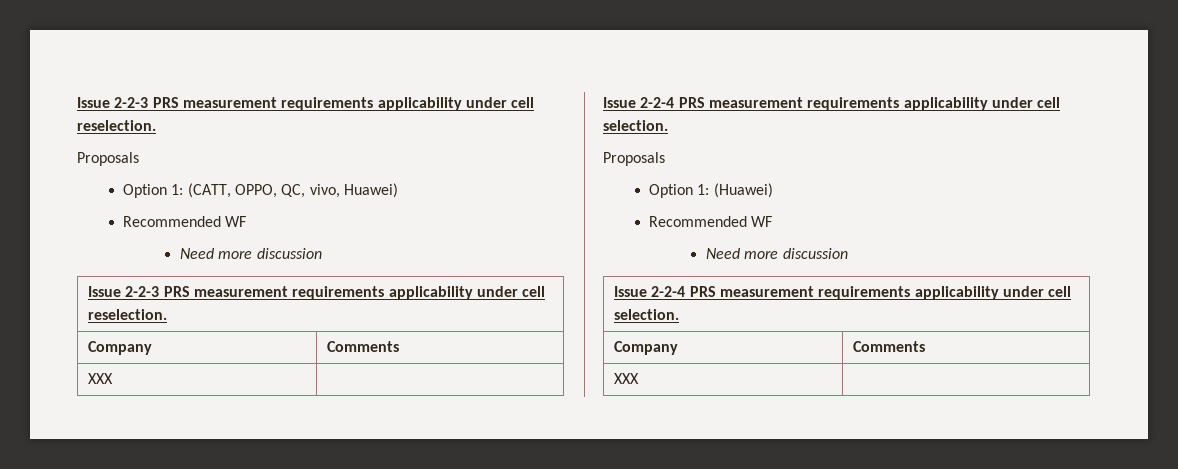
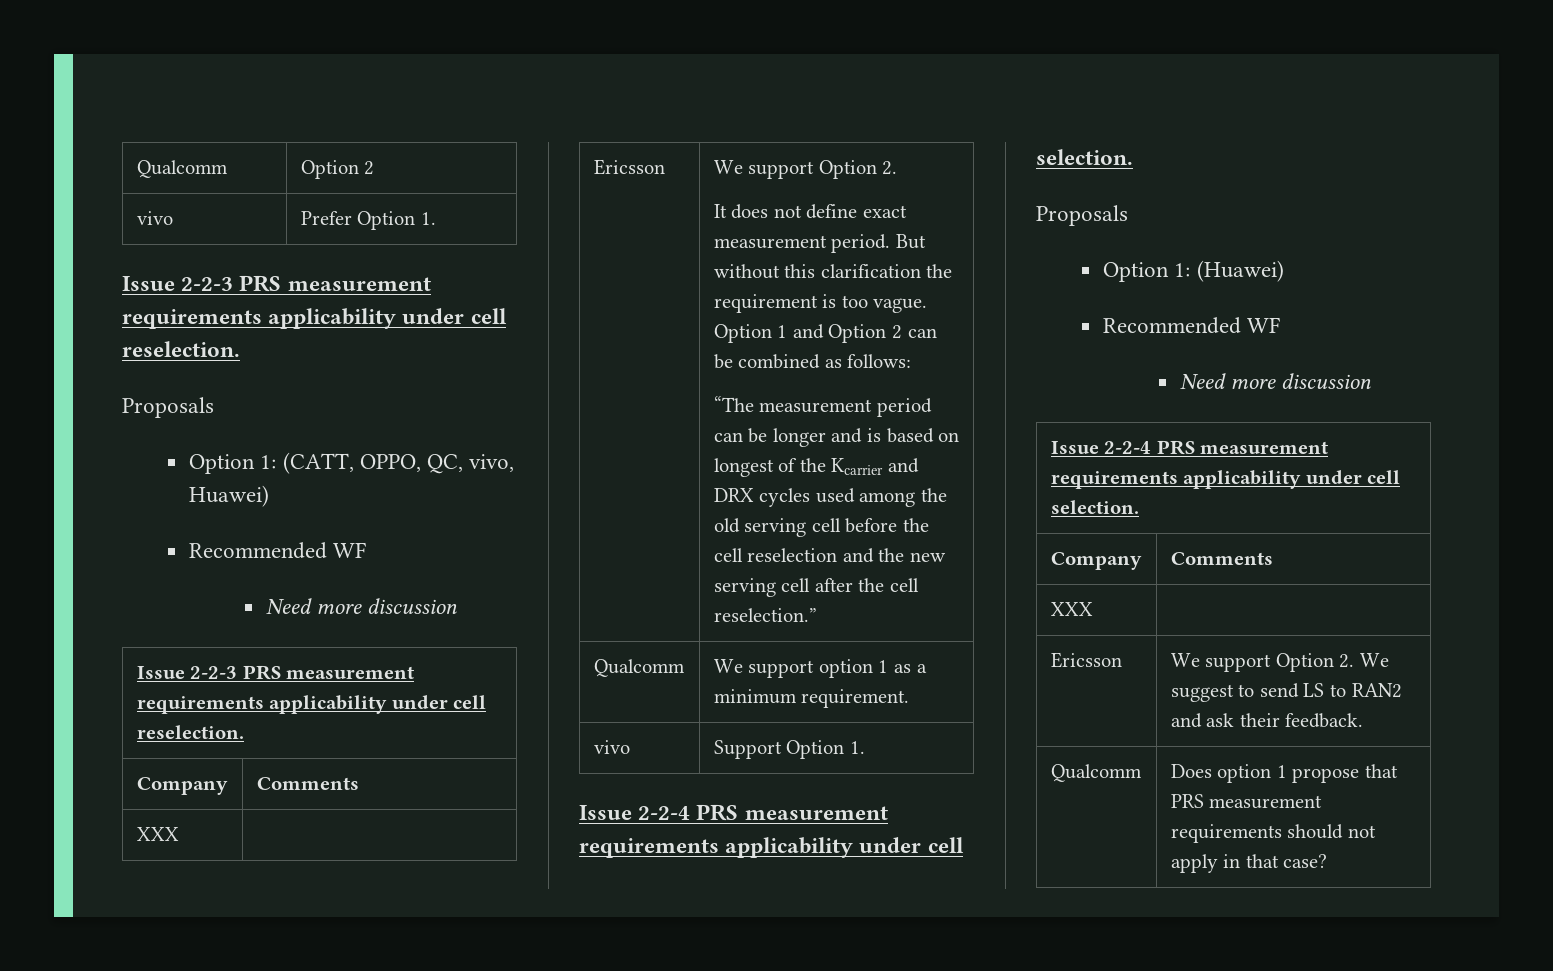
(77, 102) none -> [136,160,228,178] [300,160,375,179] [136,211,173,225] [300,211,436,230] Qualcomm | Option 2 // vivo | Prefer Option 1. //
(113, 378) none -> [593,159,665,175] [713,160,898,179] [713,204,908,219] [713,234,926,253] [713,264,953,279] [713,294,928,313] [713,324,937,343] [713,354,912,369] [713,396,932,417] [713,428,960,447] [713,458,920,477] [713,488,948,507] [713,518,930,537] [713,548,947,563] [713,578,920,597] [713,608,817,622] [593,659,685,677] [713,659,927,678] [713,689,910,708] [593,740,630,754] [713,740,865,759] // Ericsson | We support Option 2. // It does not define exact measurement period. But without this clarification the requirement is too vague. Option 1 and Option 2 can be combined as follows: // “The measurement period can be longer and is based on longest of the Kcarrier and DRX cycles used among the old serving cell before the cell reselection and the new serving cell after the cell reselection.” // Qualcomm | We support option 1 as a minimum requirement. // vivo | Support Option 1.
(639, 378) none -> [1050,652,1122,668] [1170,653,1390,672] [1170,683,1402,702] [1170,713,1364,728] [1050,764,1142,782] [1170,764,1399,783] [1170,794,1323,809] [1170,824,1376,843] [1170,854,1328,873] // Ericsson | We support Option 2. We suggest to send LS to RAN2 and ask their feedback. // Qualcomm | Does option 1 propose that PRS measurement requirements should not apply in that case?

